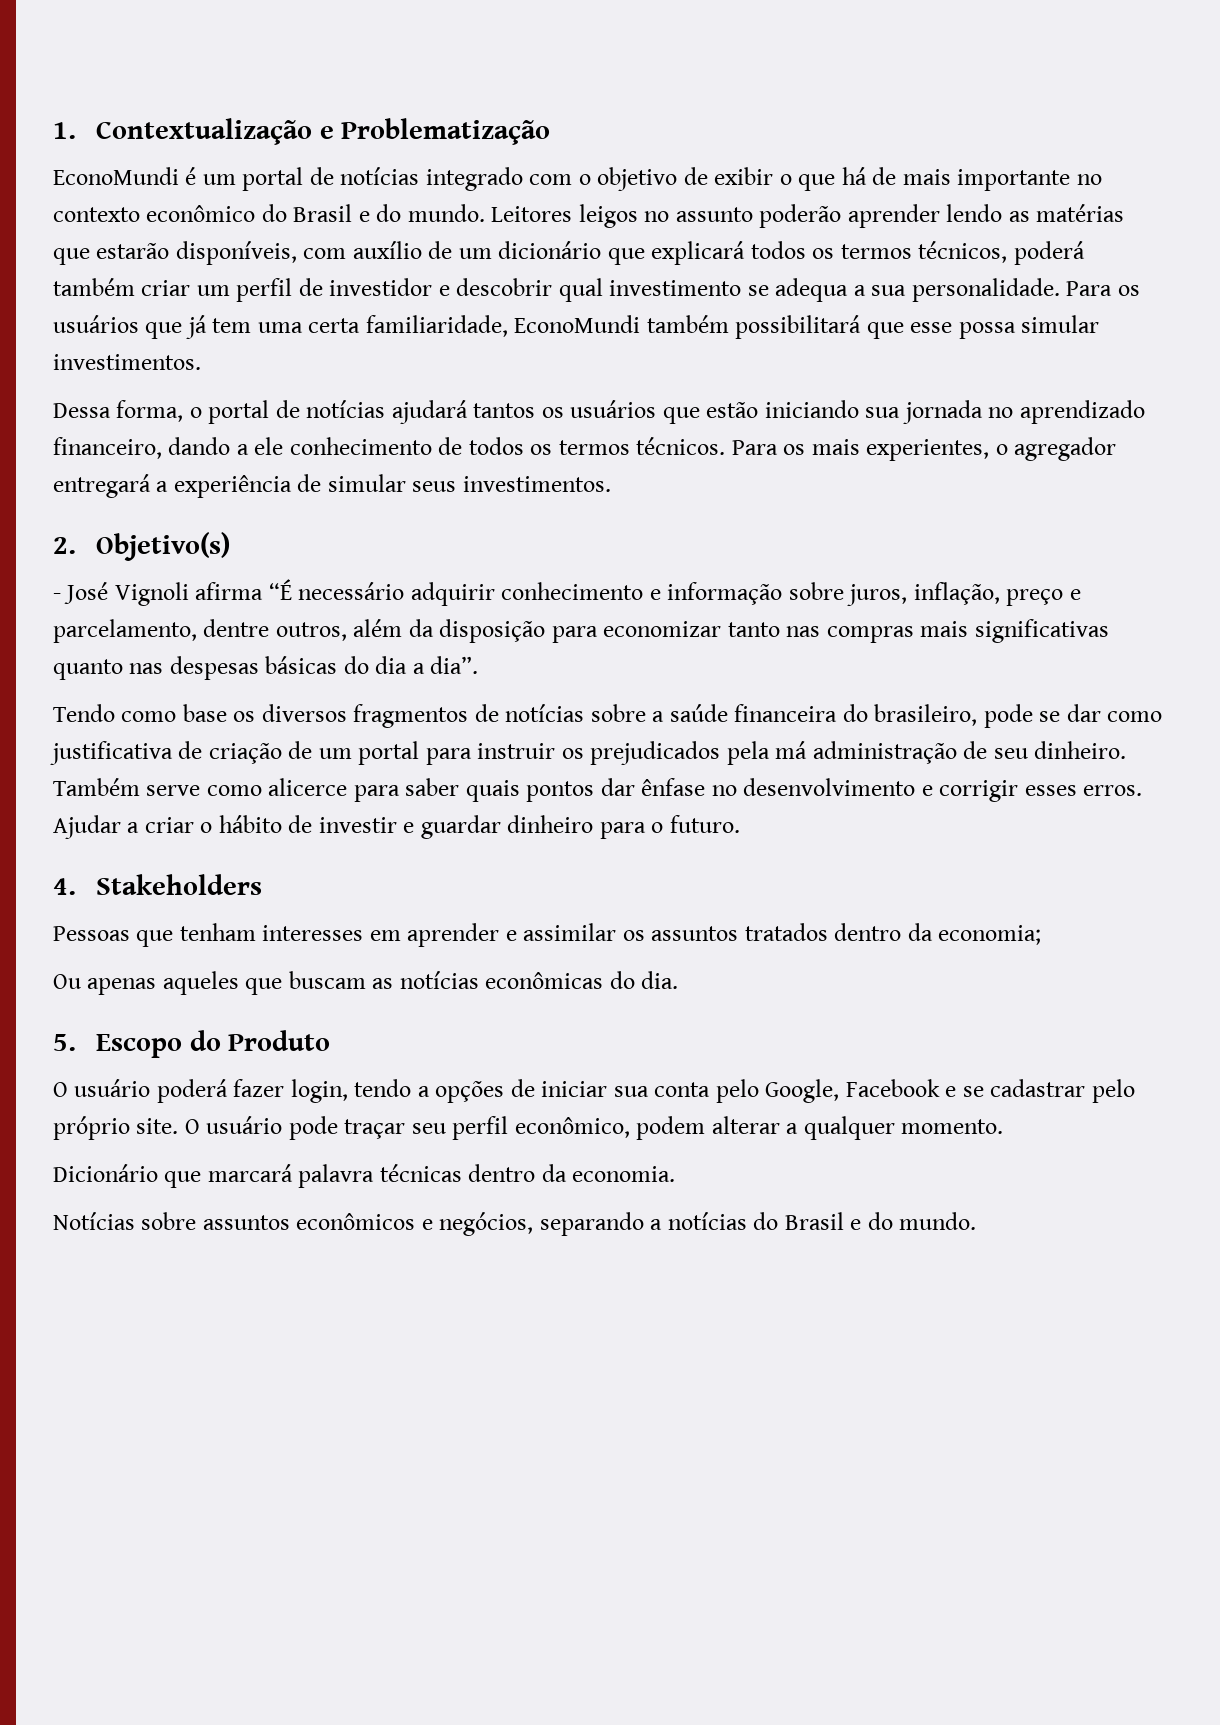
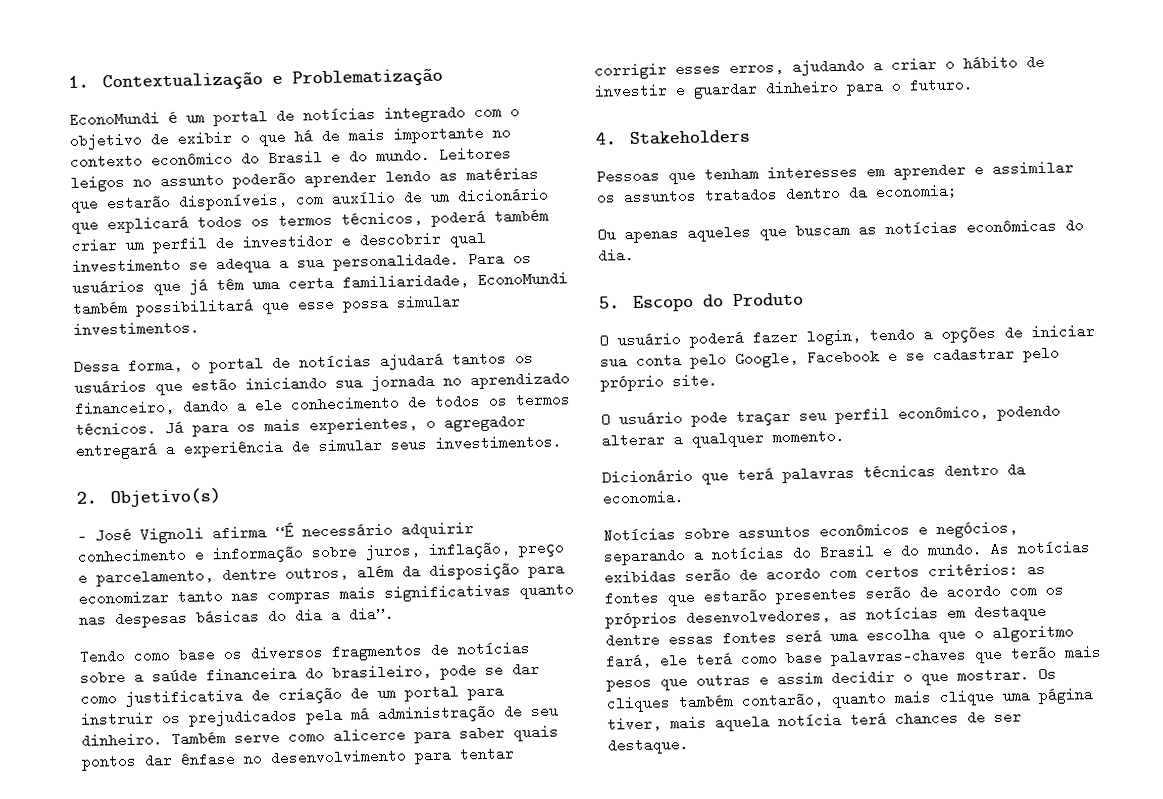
[212,318,252,333] tem -> [216,278,244,291] têm
[731,440,778,455] Para -> [165,419,229,437] Já para
[921,780,1143,802] [53,815,121,839] e corrigir esses erros. Ajudar -> [414,746,515,765] [594,58,865,80] para tentar corrigir esses erros, ajudando
(179, 1126) none -> (718, 381) //
[636,1116,706,1140] podem -> [997,403,1061,421] podendo
[207,1164,375,1188] marcará palavra -> [737,465,855,484] terá palavras
(977, 1221) none -> [990,540,1091,557] [604,561,1046,585] [604,583,1064,607] [605,603,1047,629] [605,624,1074,648] [605,644,1102,669] [606,666,1057,692] [606,687,1094,713] [607,709,1022,732] [607,736,689,755] As notícias exibidas serão de acordo com certos critérios: as fontes que estarão presentes serão de acordo com os próprios desenvolvedores, as notícias em destaque dentre essas fontes será uma escolha que o algoritmo fará, ele terá como base palavras-chaves que terão mais pesos que outras e assim decidir o que mostrar. Os cliques também contarão, quanto mais clique uma página tiver, mais aquela notícia terá chances de ser destaque.

